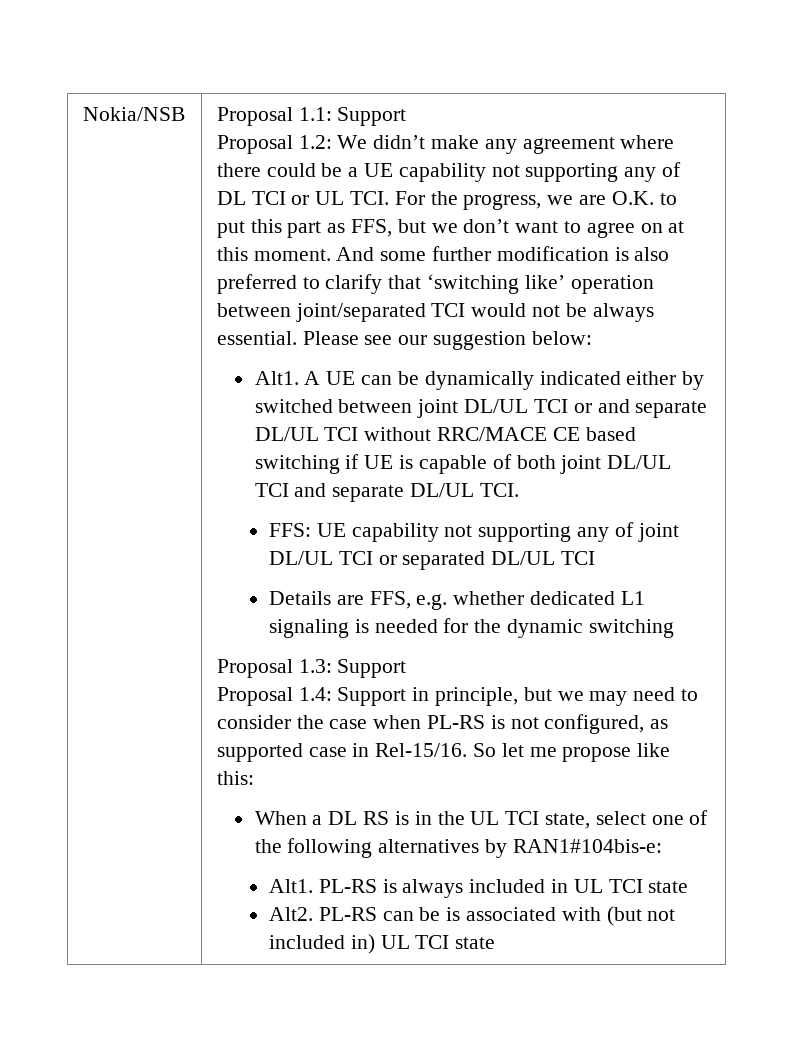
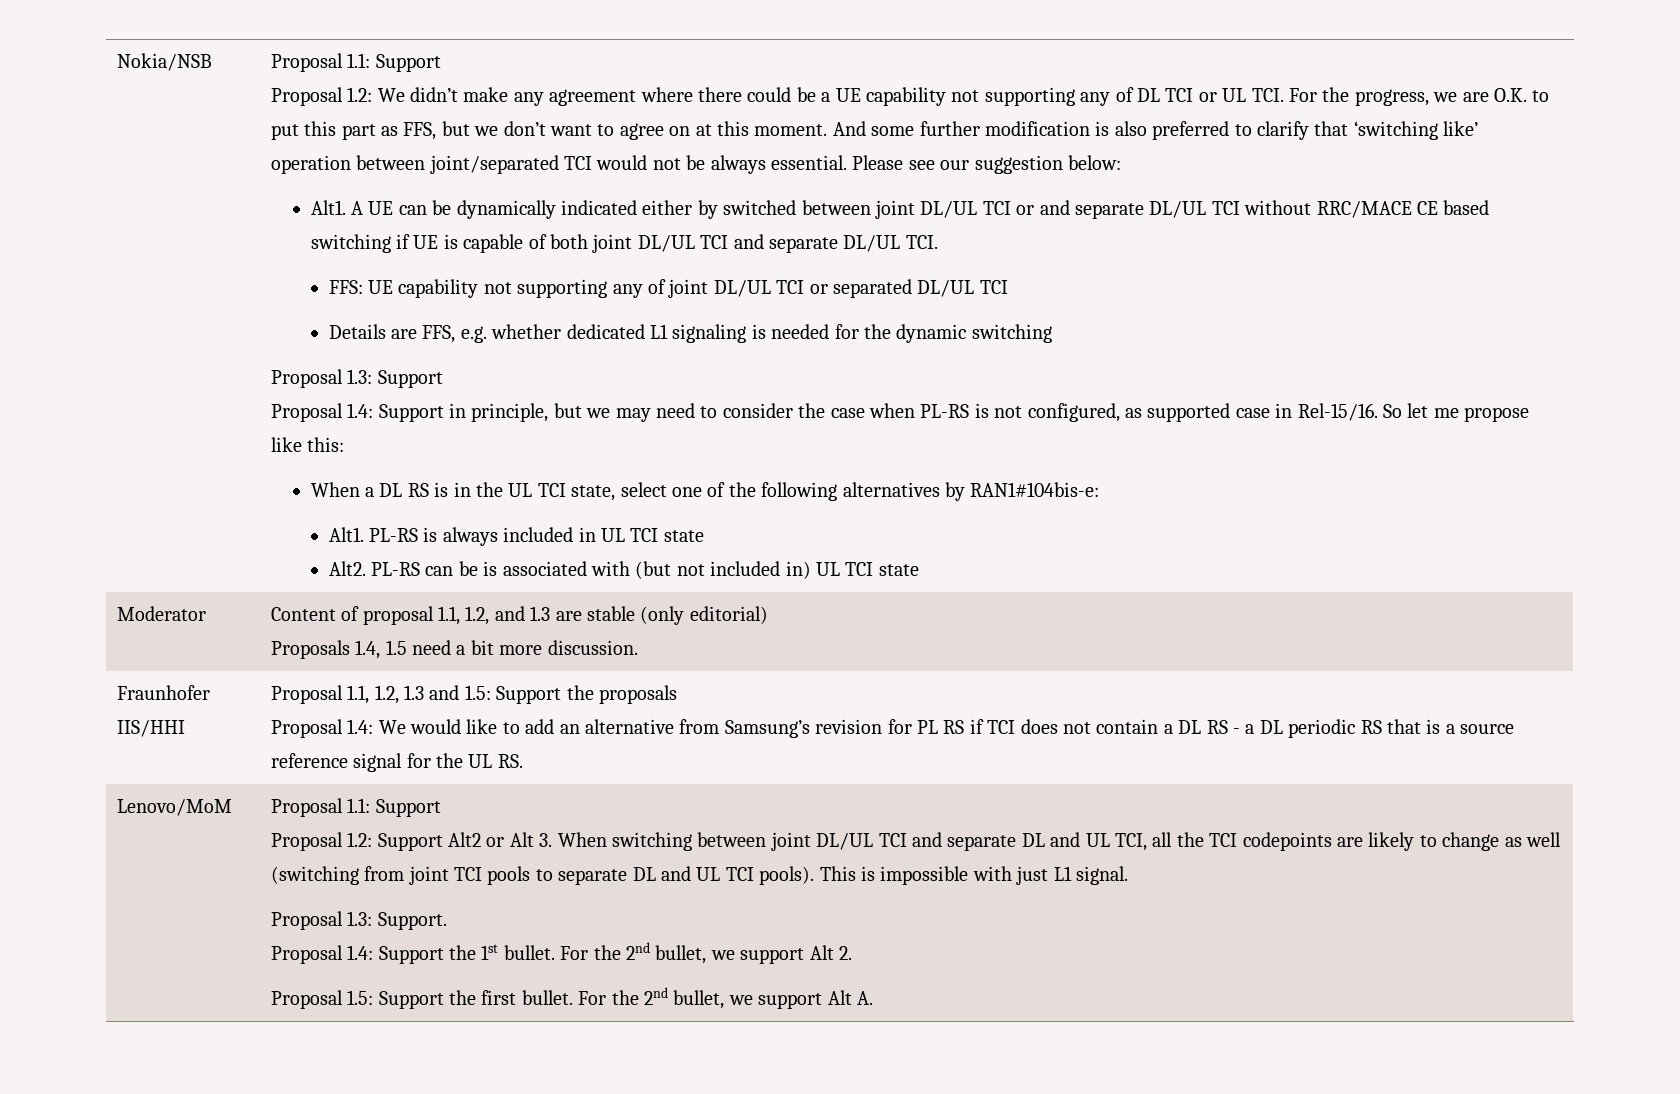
(496, 943) none -> [116,606,206,621] [270,606,768,625] [270,640,638,659] [116,685,210,700] [116,720,185,737] [270,685,678,704] [270,719,1515,738] [270,753,523,772] [116,799,232,816] [270,798,441,817] [270,832,1562,851] [270,866,1129,885] [270,911,447,930] [270,942,853,964] [270,987,874,1009] // Moderator | Content of proposal 1.1, 1.2, and 1.3 are stable (only editorial) // Proposals 1.4, 1.5 need a bit more discussion. // Fraunhofer IIS/HHI | Proposal 1.1, 1.2, 1.3 and 1.5: Support the proposals // Proposal 1.4: We would like to add an alternative from Samsung’s revision for PL RS if TCI does not contain a DL RS - a DL periodic RS that is a source reference signal for the UL RS. // Lenovo/MoM | Proposal 1.1: Support // Proposal 1.2: Support Alt2 or Alt 3. When switching between joint DL/UL TCI and separate DL and UL TCI, all the TCI codepoints are likely to change as well (switching from joint TCI pools to separate DL and UL TCI pools). This is impossible with just L1 signal. // Proposal 1.3: Support. // Proposal 1.4: Support the 1st bullet. For the 2nd bullet, we support Alt 2. // Proposal 1.5: Support the first bullet. For the 2nd bullet, we support Alt A.

